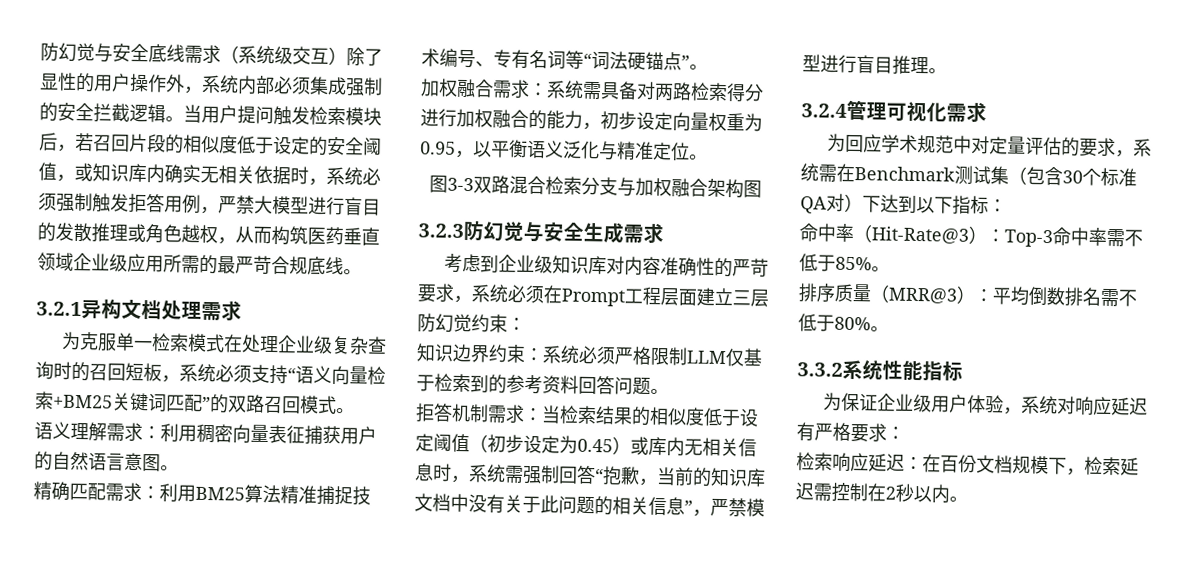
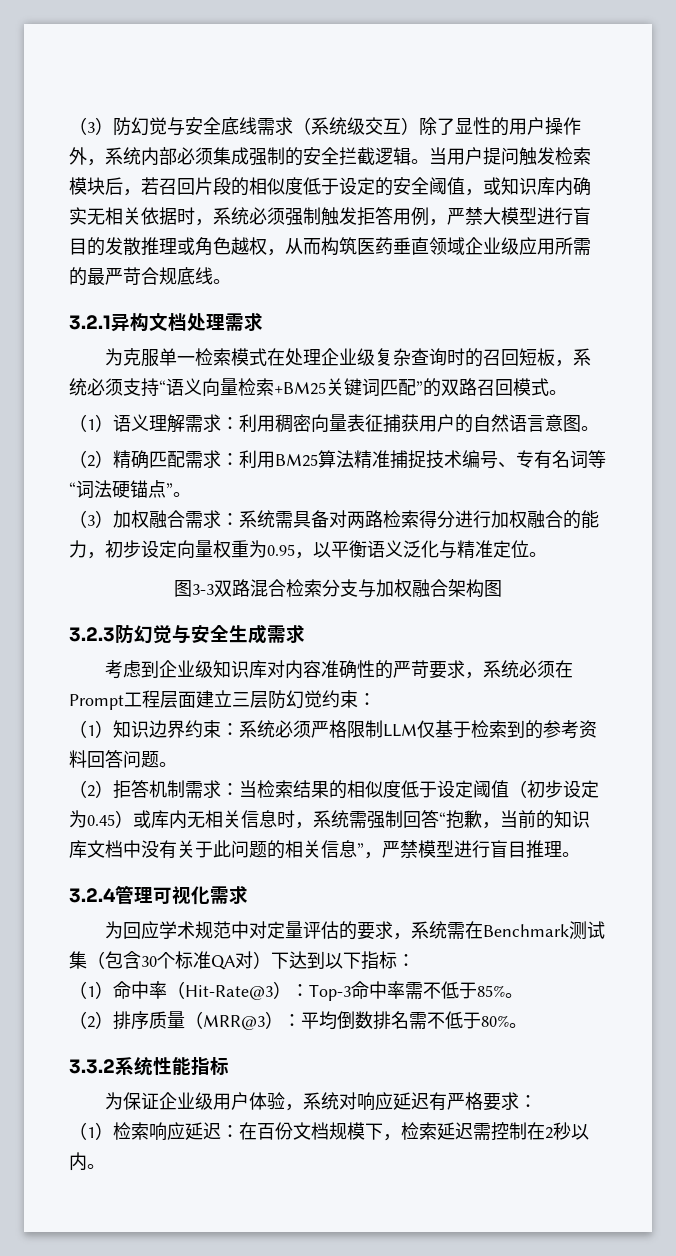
(40, 52) none -> [69,117,113,135] （3）
(355, 411) none -> [69,414,113,432] （1）
(179, 468) none -> [69,450,113,468] （2）
(708, 67) none -> [69,510,113,528] （3）
(526, 324) none -> [69,720,113,738] （1）
(669, 391) none -> [69,780,113,798] （2）
(1007, 206) none -> [69,981,113,999] （1）
(890, 269) none -> [69,1011,113,1029] （2）
(905, 433) none -> [69,1122,113,1140] （1）

